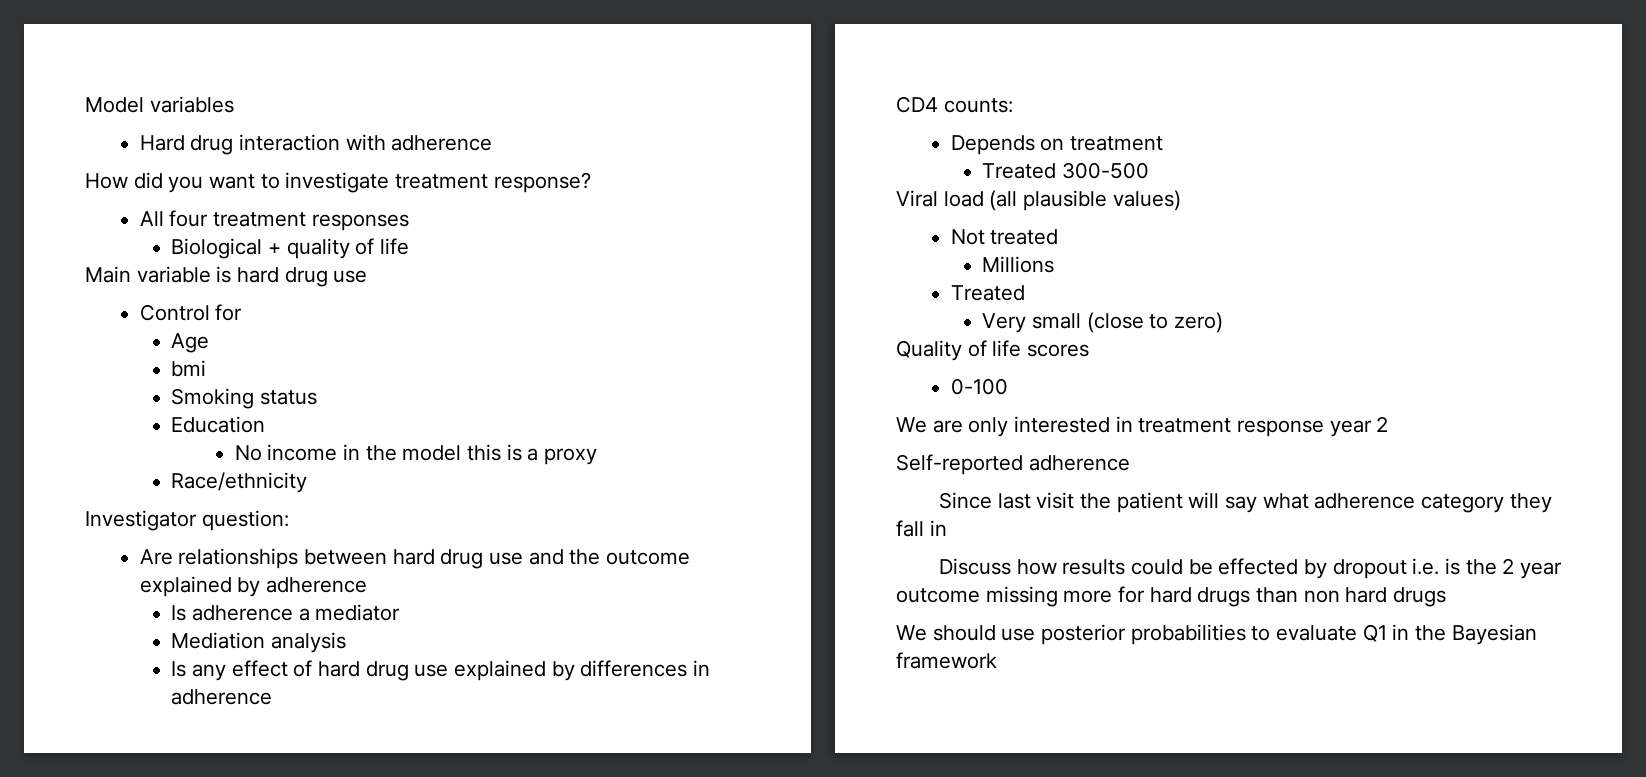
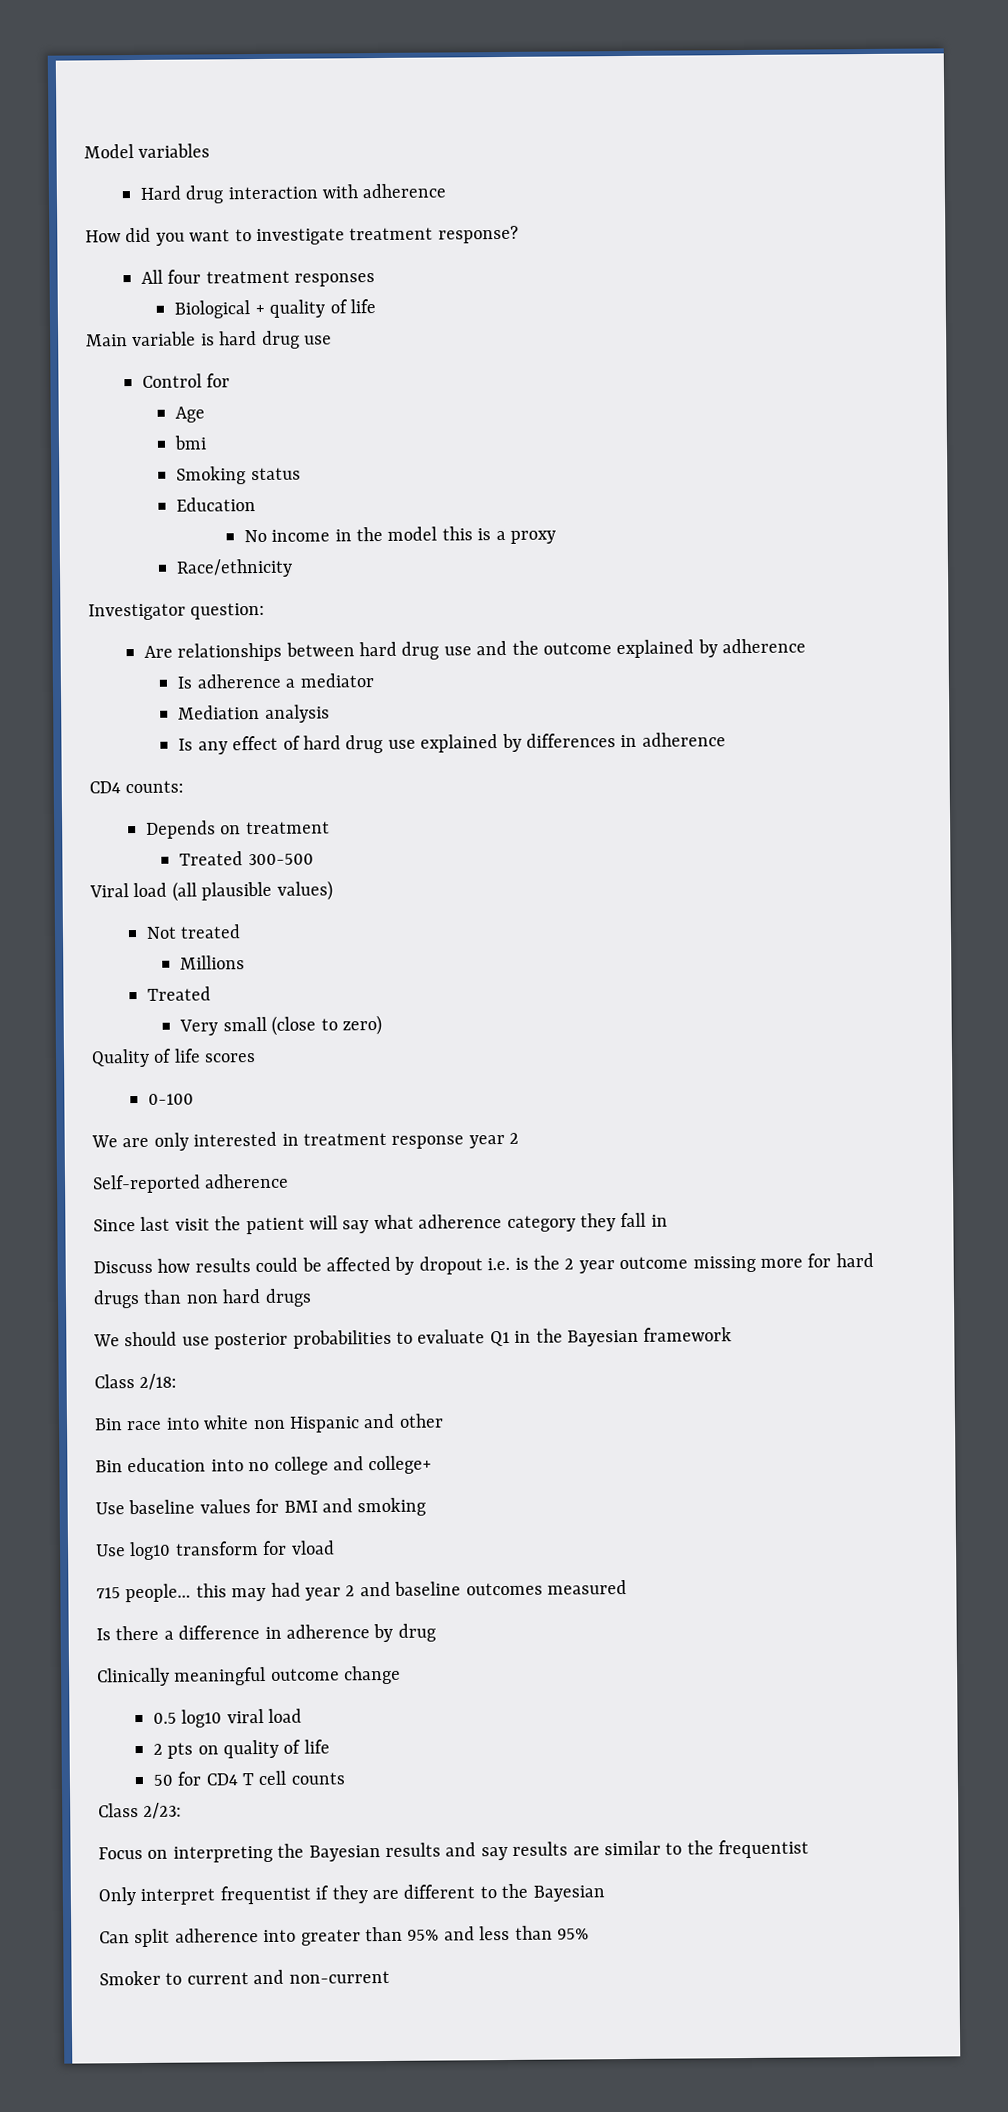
[1218,558,1299,575] effected -> [326,1256,391,1272] affected
(997, 660) none -> [94,1373,178,1390] [94,1413,444,1433] [95,1455,433,1475] [95,1497,427,1517] [95,1540,335,1561] [96,1580,627,1603] [96,1623,436,1643] [97,1665,402,1687] [152,1708,302,1728] [152,1739,330,1759] [152,1770,345,1786] [98,1802,183,1819] [98,1839,810,1863] [98,1883,605,1906] [99,1925,589,1948] [99,1969,390,1986] // Class 2/18: // Bin race into white non Hispanic and other // Bin education into no college and college+ // Use baseline values for BMI and smoking // Use log10 transform for vload // 715 people… this may had year 2 and baseline outcomes measured // Is there a difference in adherence by drug // Clinically meaningful outcome change // 0.5 log10 viral load // 2 pts on quality of life // 50 for CD4 T cell counts // Class 2/23: // Focus on interpreting the Bayesian results and say results are similar to the frequentist // Only interpret frequentist if they are different to the Bayesian // Can split adherence into greater than 95% and less than 95% // Smoker to current and non-current

